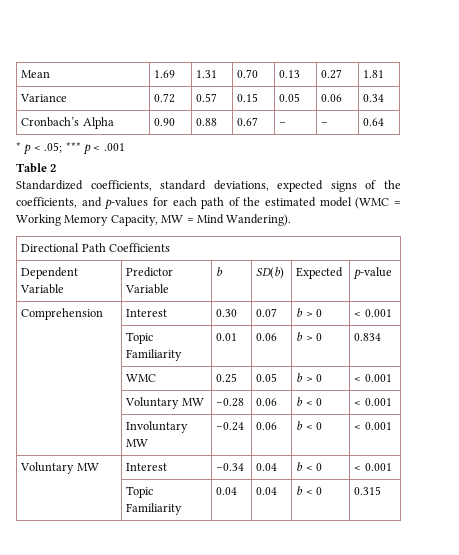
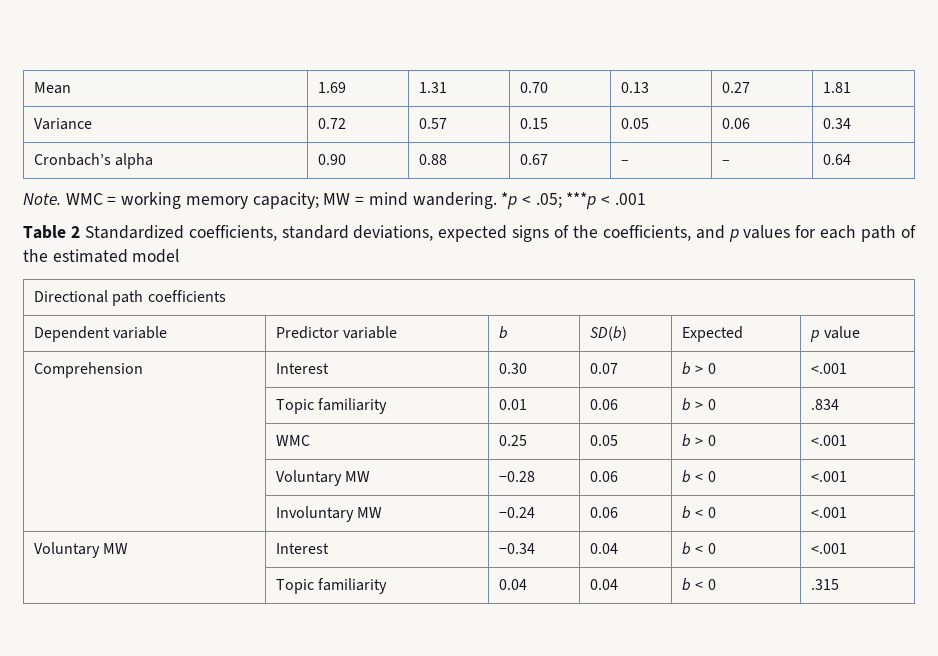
[82,117,114,129] Alpha -> [115,153,154,169] alpha
[16,142,91,155] * p < .05; *** p -> [23,192,597,209] Note. WMC = working memory capacity; MW = mind wandering. *p < .05; ***p
(57, 168) // -> (80, 232) none
[104,197,149,210] p-values -> [728,225,791,242] p values
[355,197,401,209] [16,214,292,226] (WMC = Working Memory Capacity, MW = Mind Wandering). -> (180, 256) none
[81,243,171,252] Path Coefficients -> [112,290,226,306] path coefficients
[20,284,65,294] Variable -> [113,326,168,339] variable
[125,284,170,294] Variable -> [343,326,398,339] variable
[353,267,393,280] p-value -> [810,326,861,342] p value
[354,309,392,317] [126,332,154,344] [126,349,183,361] < 0.001 // | Topic Familiarity -> [811,363,848,374] [276,398,388,414] <.001 // | Topic familiarity
[354,333,382,341] 0.834 -> [811,399,840,410] .834
[354,374,392,382] < 0.001 -> [811,435,848,446] <.001
[354,398,392,406] < 0.001 -> [811,471,848,482] <.001
[354,422,392,430] < 0.001 -> [811,507,848,518] <.001
[354,463,392,471] [126,486,154,498] [126,503,183,515] < 0.001 // | Topic Familiarity -> [811,543,848,554] [276,578,388,594] <.001 // | Topic familiarity
[354,486,382,495] 0.315 -> [811,579,840,590] .315

